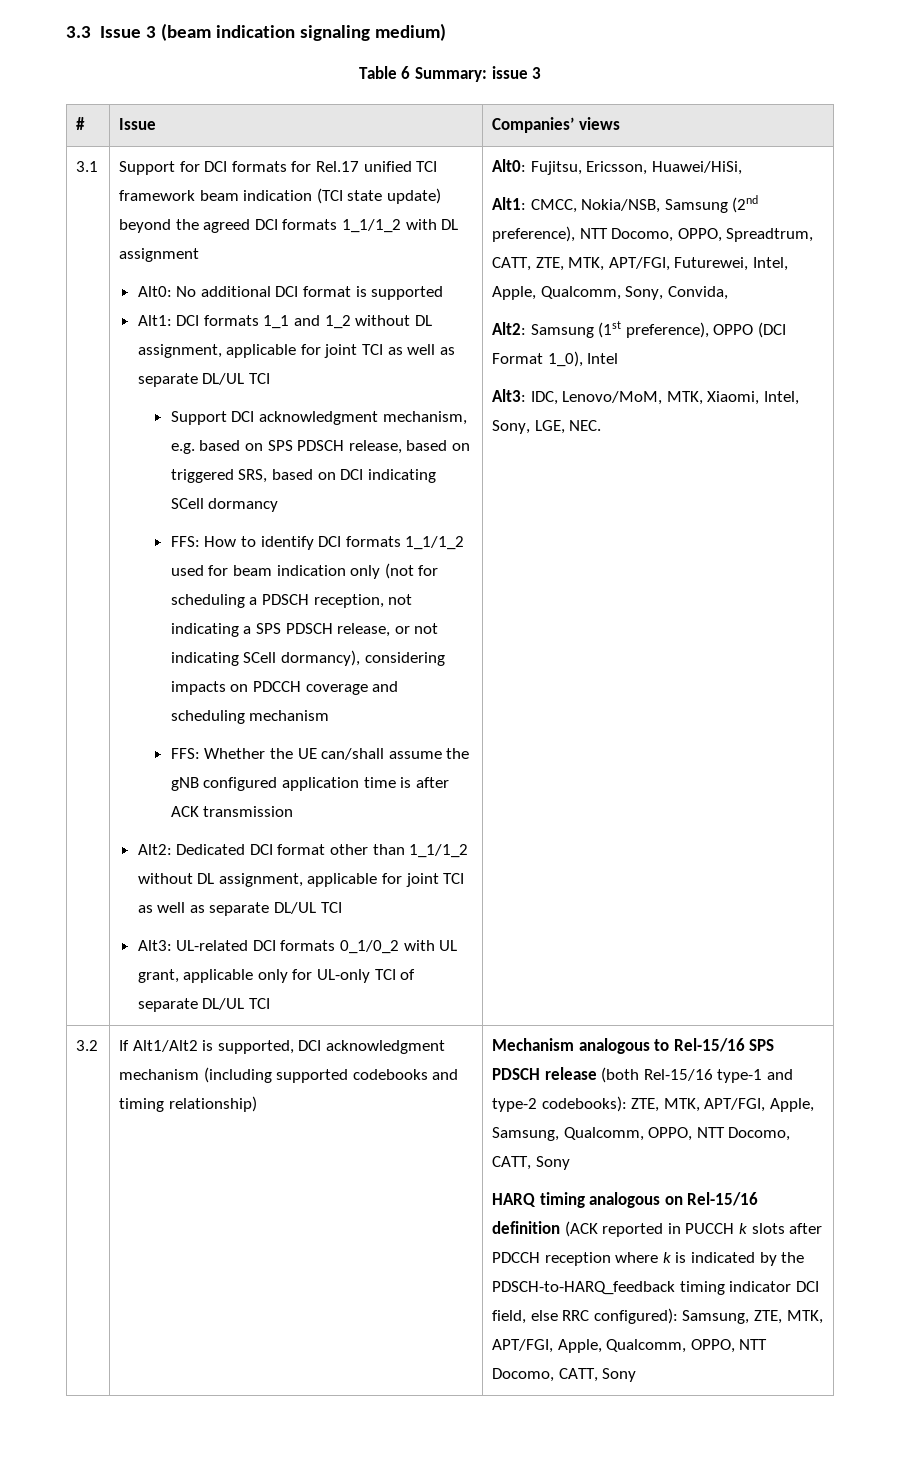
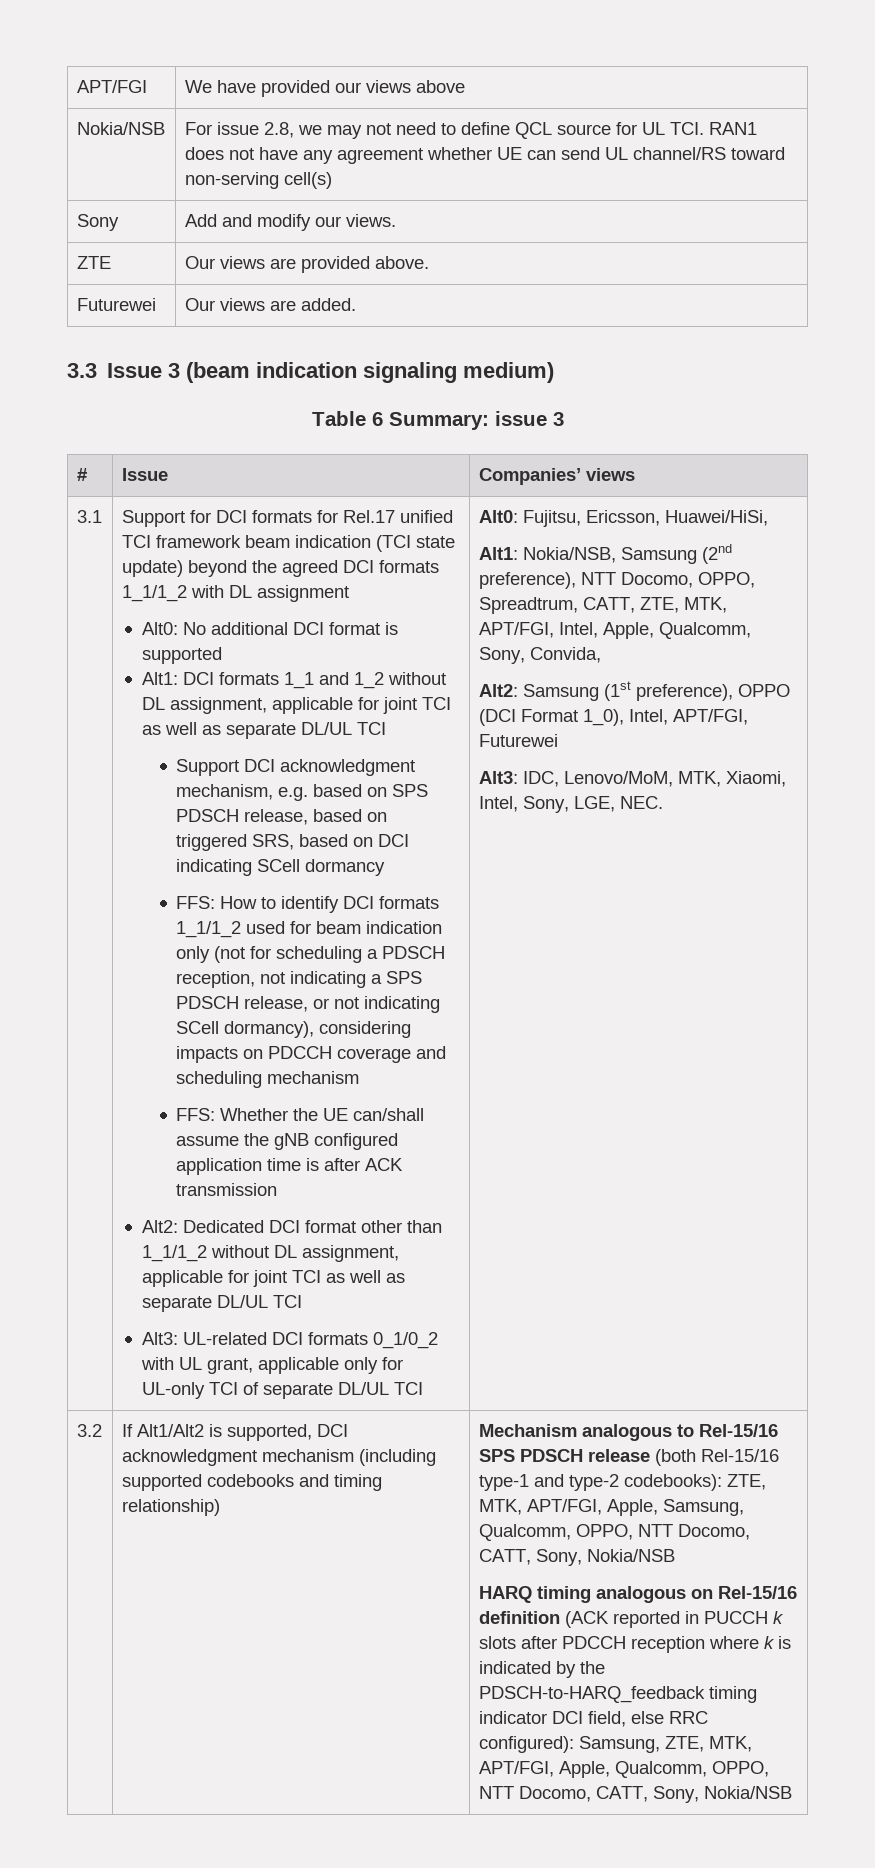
(66, 32) none -> [76,80,147,93] [184,80,465,97] [76,122,165,135] [184,122,757,139] [184,147,785,164] [184,172,332,189] [76,214,119,231] [184,214,396,231] [76,256,111,269] [184,256,429,273] [76,298,156,311] [184,298,356,311] APT/FGI | We have provided our views above // Nokia/NSB | For issue 2.8, we may not need to define QCL source for UL TCI. RAN1 does not have any agreement whether UE can send UL channel/RS toward non-serving cell(s) // Sony | Add and modify our views. // ZTE | Our views are provided above. // Futurewei | Our views are added. //
[530,199,577,213] CMCC, -> (518, 553) none
[674,257,749,271] Futurewei, -> (554, 630) none
[587,353,619,364] Intel -> [628,709,748,725] [478,734,558,747] Intel, APT/FGI, Futurewei
[535,1156,570,1170] Sony -> [535,1549,675,1566] Sony, Nokia/NSB
[602,1368,637,1382] Sony -> [652,1786,792,1803] Sony, Nokia/NSB

